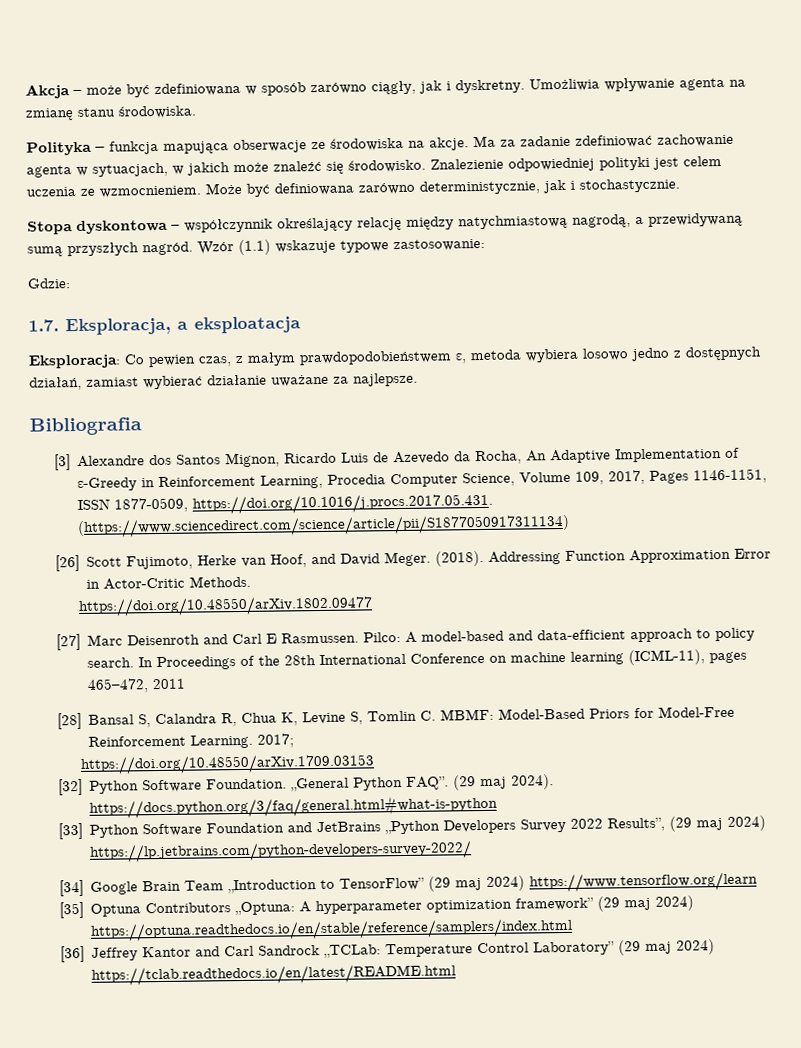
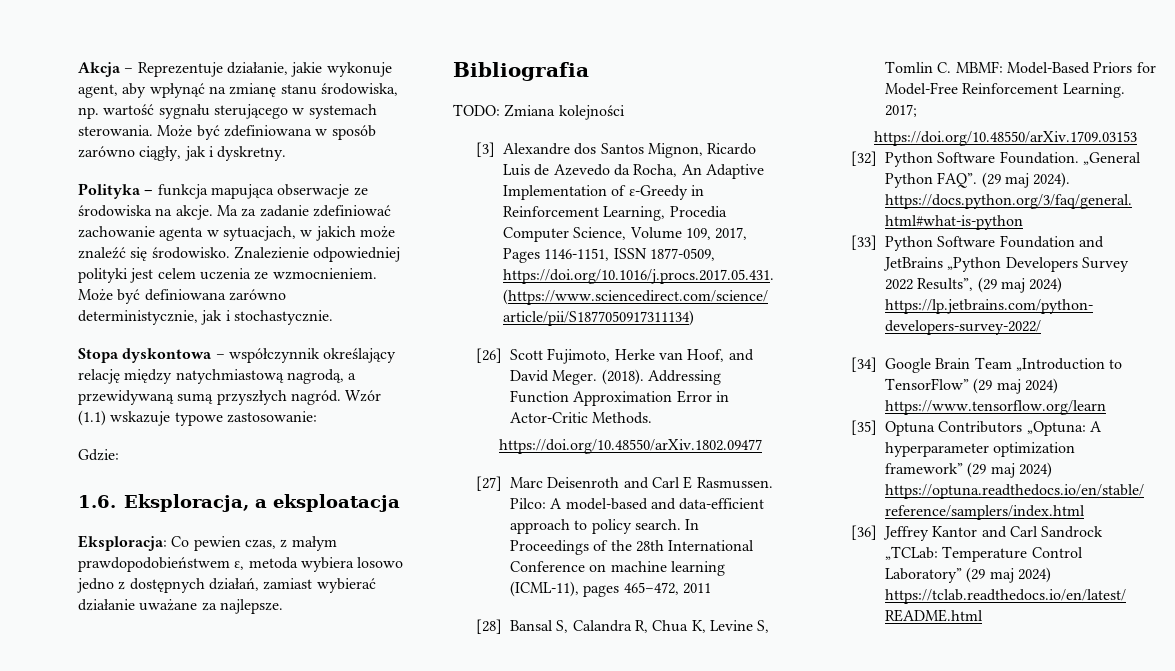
[86,85,122,95] może -> [137,62,392,77] [78,83,398,98] [78,104,377,119] [78,125,193,137] Reprezentuje działanie, jakie wykonuje agent, aby wpłynąć na zmianę stanu środowiska, np. wartość sygnału sterującego w systemach sterowania. Może
[529,77,746,92] [25,105,196,121] Umożliwia wpływanie agenta na zmianę stanu środowiska. -> (287, 153) none
[28,319,59,332] 1.7. -> [78,495,116,508] 1.6.
(142, 426) none -> [453,104,625,120] // TODO: Zmiana kolejności

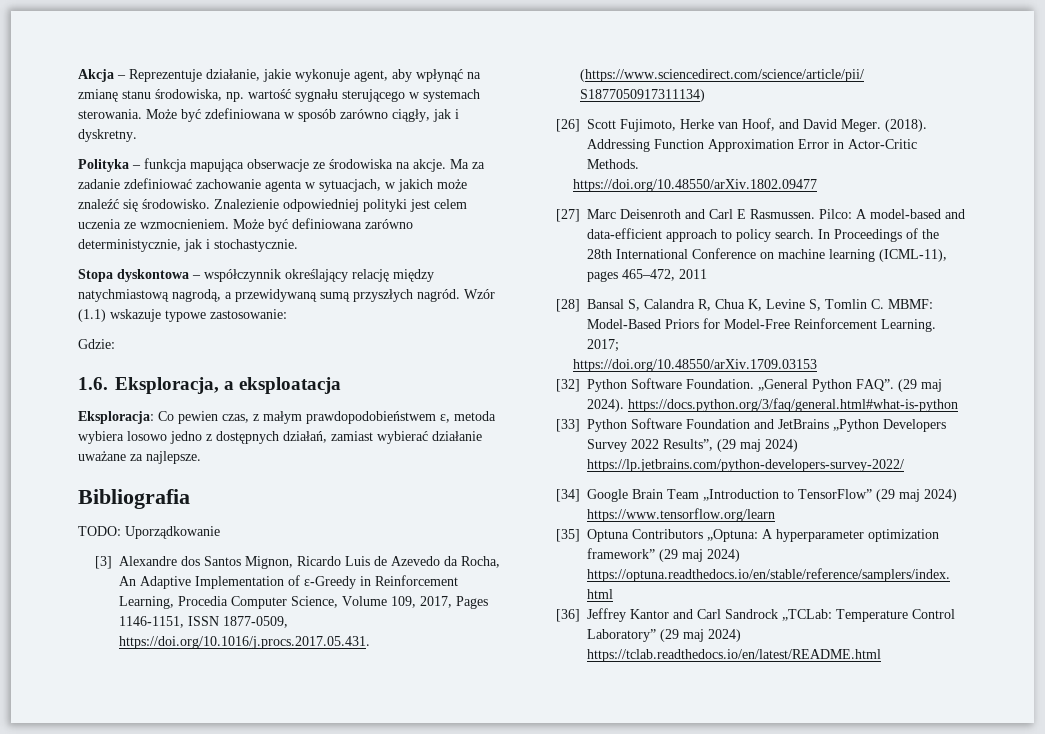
[504,104,625,120] Zmiana kolejności -> [125,526,220,539] Uporządkowanie

